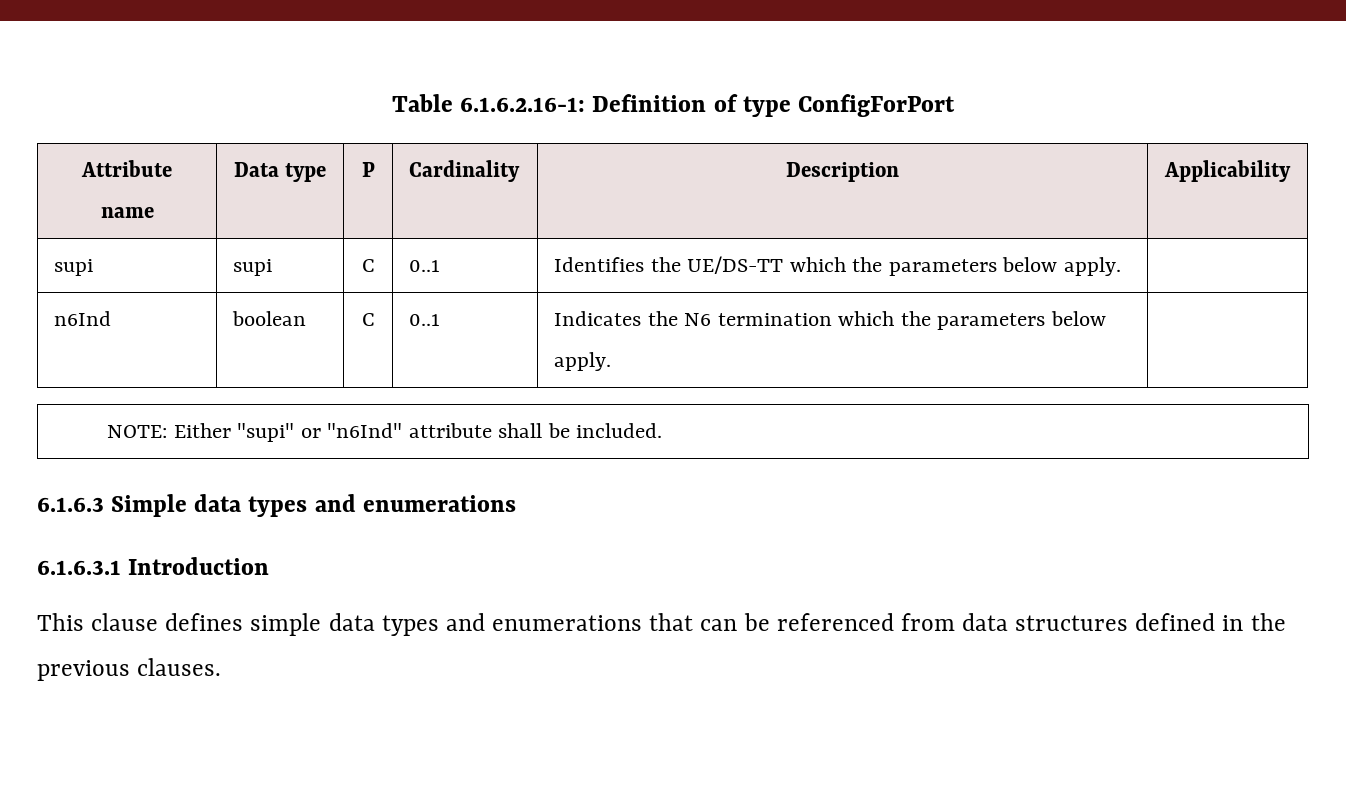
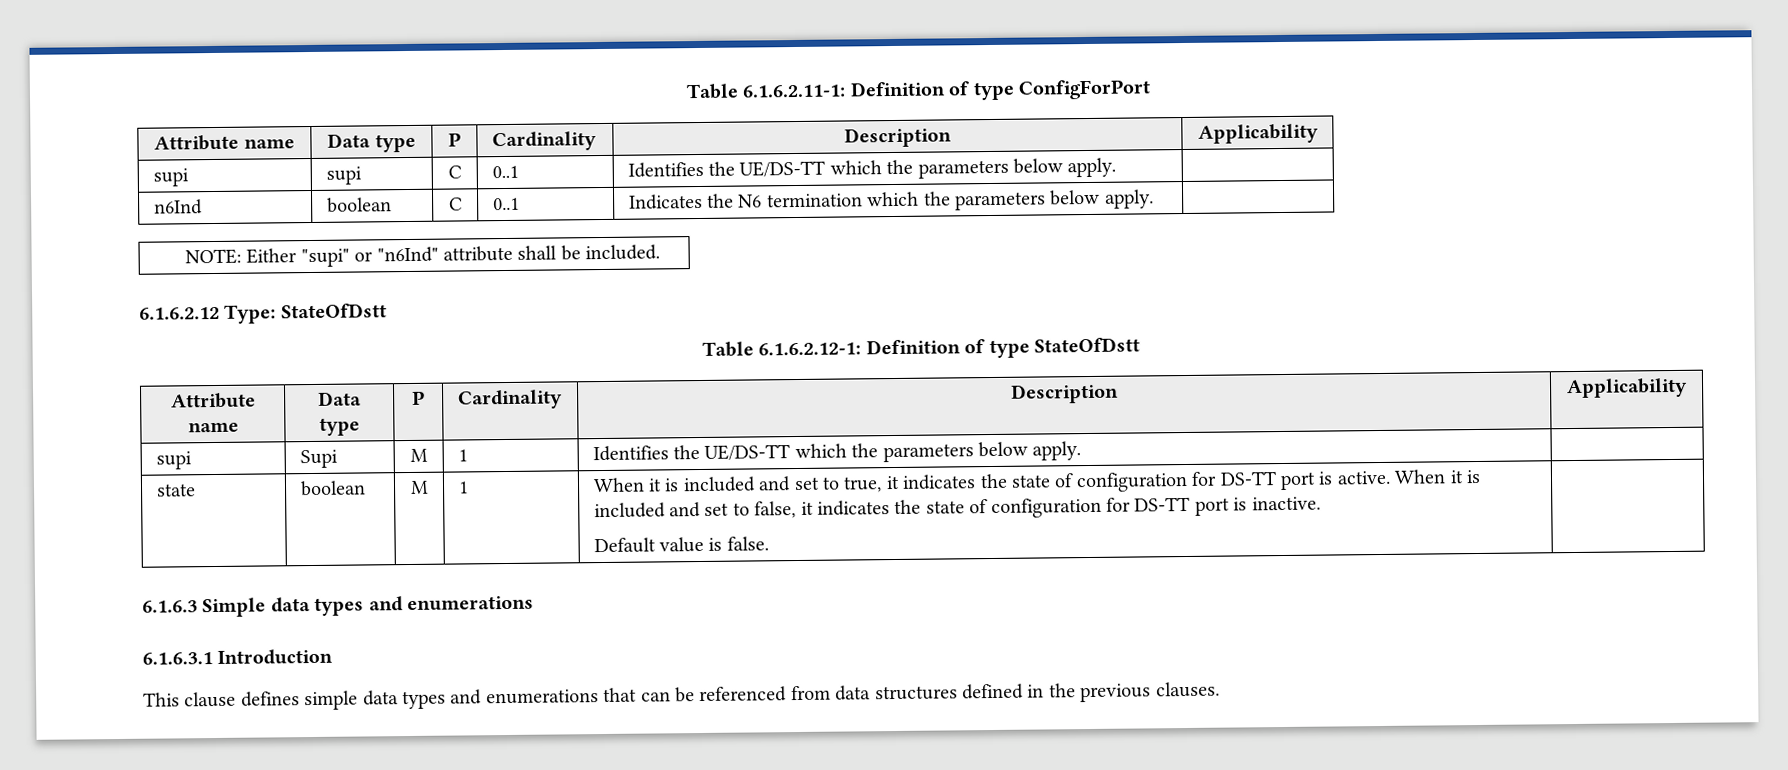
[392,94,586,112] Table 6.1.6.2.16-1: -> [686,83,847,100] Table 6.1.6.2.11-1:
(663, 430) none -> [139,303,387,324] [702,337,1140,359] [170,392,256,409] [187,421,239,433] [318,391,362,406] [319,417,360,436] [412,390,425,405] [457,389,563,410] [1011,383,1119,404] [1566,377,1688,399] [155,451,192,470] [299,449,338,469] [409,448,428,462] [457,449,468,462] [592,441,1082,463] [155,483,196,497] [299,480,366,497] [409,480,429,494] [457,481,469,494] [592,469,1482,493] [593,496,1321,519] [593,536,769,554] // 6.1.6.2.12 Type: StateOfDstt // Table 6.1.6.2.12-1: Definition of type StateOfDstt // Attribute name | Data type | P | Cardinality | Description | Applicability // supi | Supi | M | 1 | Identifies the UE/DS-TT which the parameters below apply. | // state | boolean | M | 1 | When it is included and set to true, it indicates the state of configuration for DS-TT port is active. When it is included and set to false, it indicates the state of configuration for DS-TT port is inactive. // Default value is false. |

